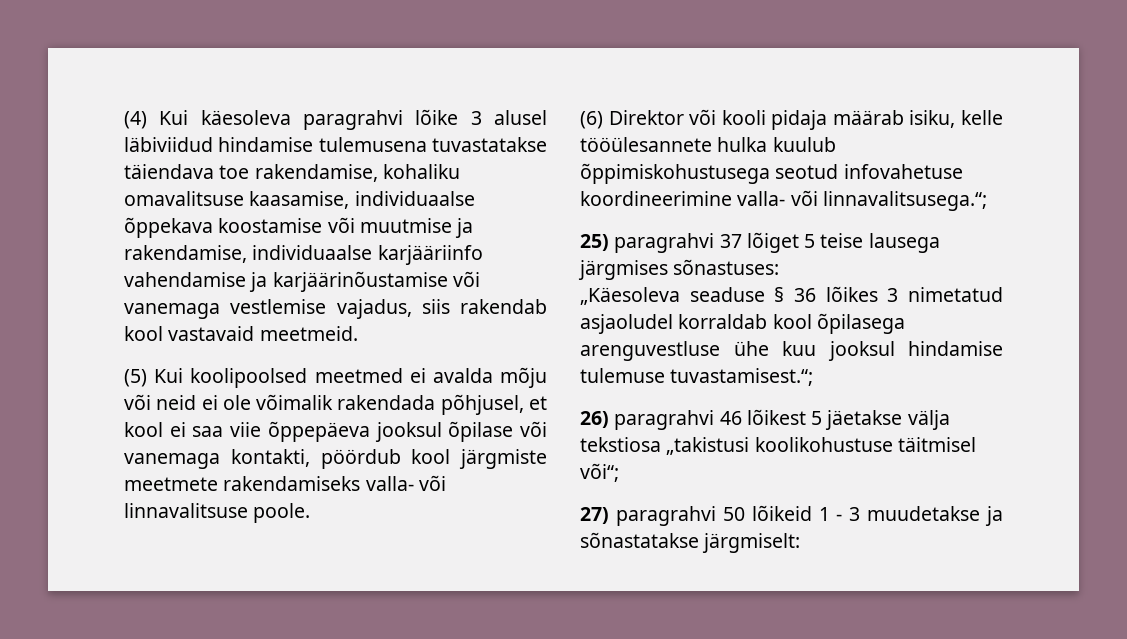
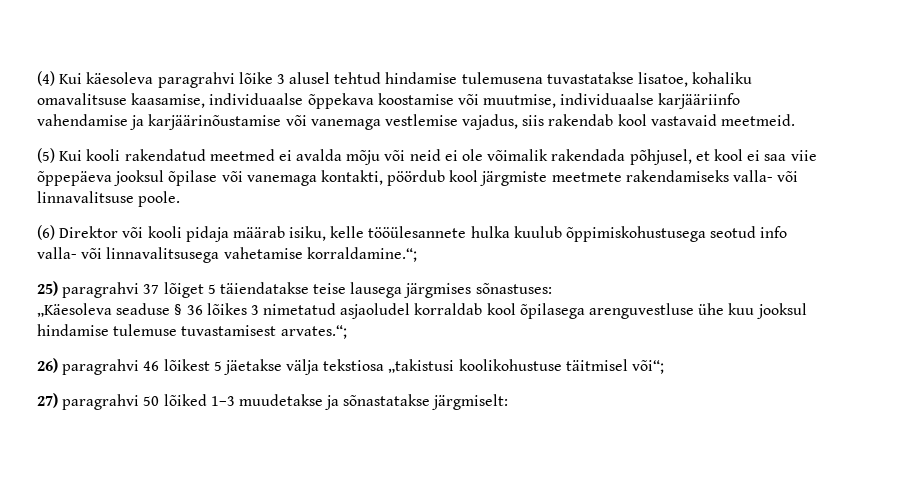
[124,137,213,152] läbiviidud -> [334,72,382,84] tehtud
[124,164,378,182] täiendava toe rakendamise, -> [638,72,689,87] lisatoe,
[359,218,474,238] [124,245,247,263] muutmise ja rakendamise, -> [483,94,557,108] muutmise,
[190,368,308,388] koolipoolsed -> [86,149,206,161] kooli rakendatud
[843,164,963,179] [580,190,987,211] infovahetuse koordineerimine valla- või linnavalitsusega.“; -> [760,226,788,238] [37,247,417,263] info valla- või linnavalitsusega vahetamise korraldamine.“;
(816, 241) none -> [219,282,309,294] täiendatakse
[670,368,814,386] tuvastamisest.“; -> [181,325,347,339] tuvastamisest arvates.“;
[751,505,861,521] lõikeid 1 - 3 -> [163,394,235,406] lõiked 1–3

